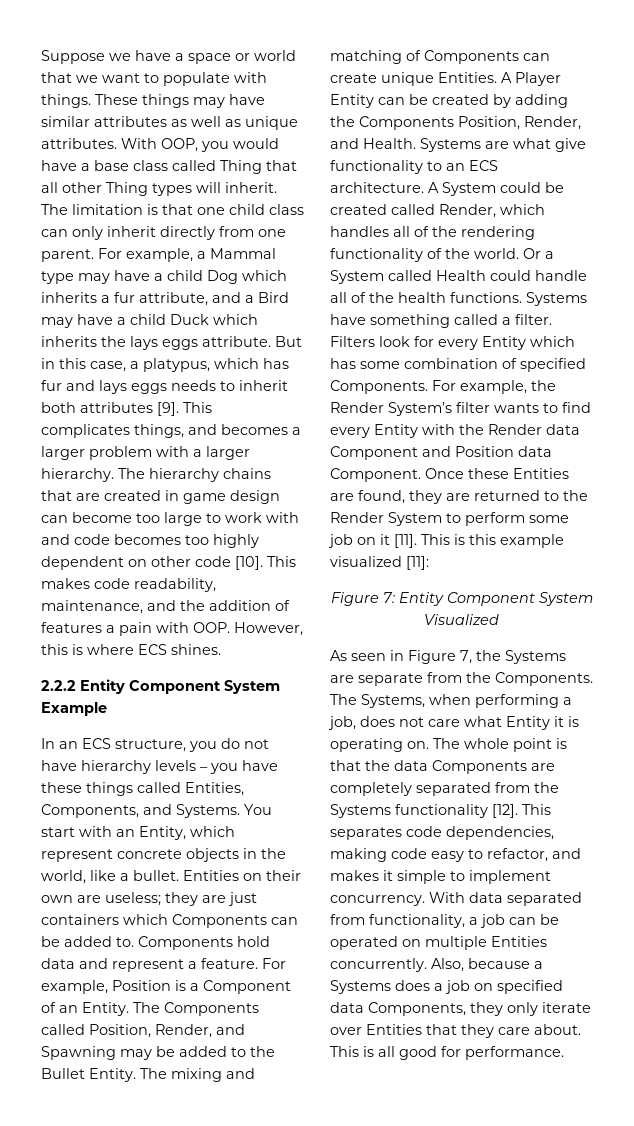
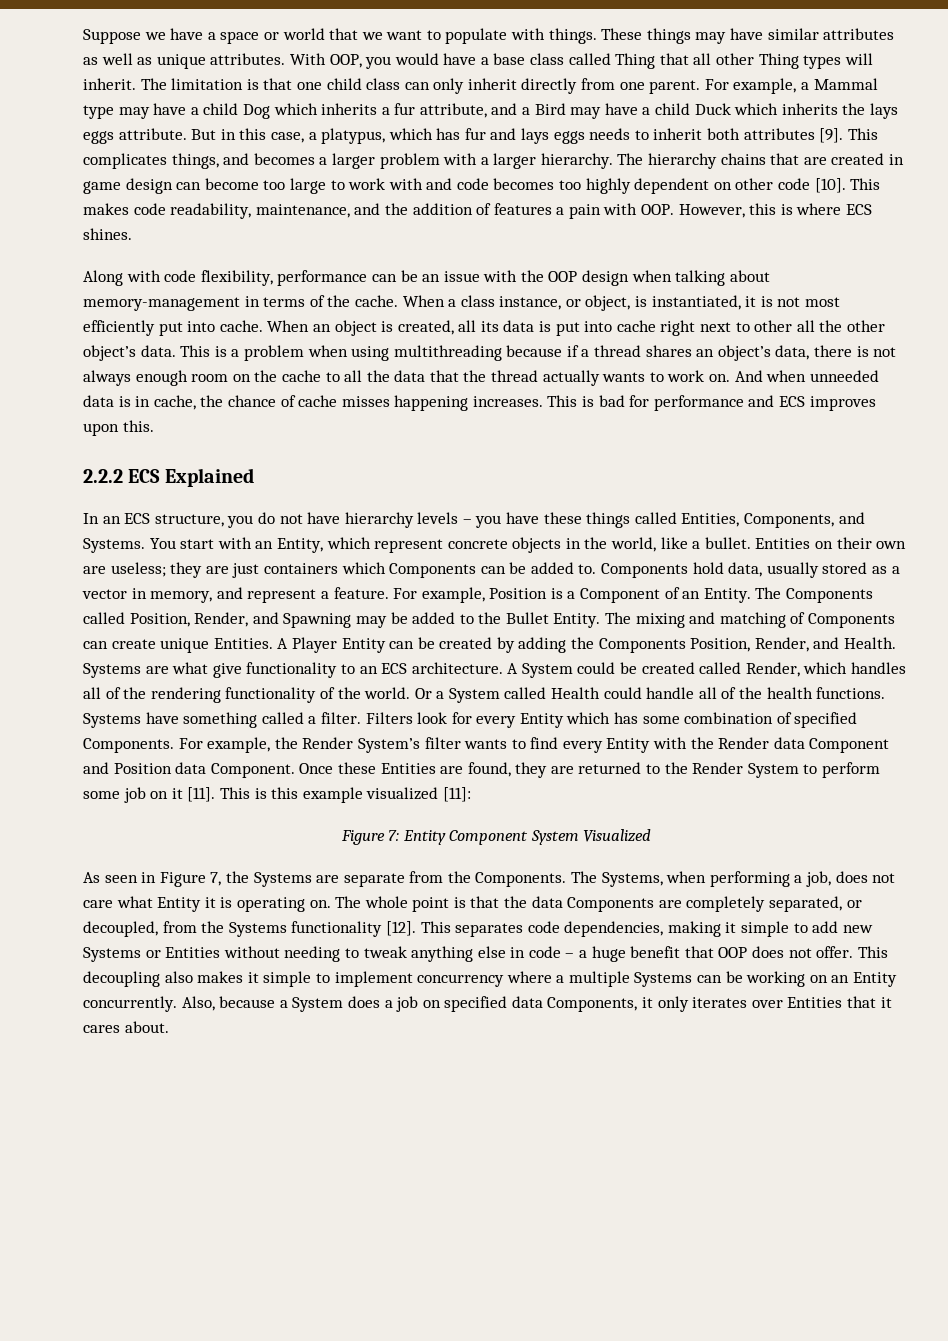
[41,679,280,694] [41,702,107,716] 2.2.2 Entity Component System Example -> [83,270,770,286] [83,295,841,311] [83,320,885,336] [83,345,897,361] [83,370,879,386] [83,395,876,411] [83,420,154,436] [83,468,254,487] Along with code flexibility, performance can be an issue with the OOP design when talking about memory-management in terms of the cache. When a class instance, or object, is instantiated, it is not most efficiently put into cache. When an object is created, all its data is put into cache right next to other all the other object’s data. This is a problem when using multithreading because if a thread shares an object’s data, there is not always enough room on the cache to all the data that the thread actually wants to work on. And when unneeded data is in cache, the chance of cache misses happening increases. This is bad for performance and ECS improves upon this. // 2.2.2 ECS Explained
[41,958,75,969] data -> [728,562,900,578] [82,588,213,603] data, usually stored as a vector in memory,
[416,782,491,796] separated -> [769,896,862,912] [83,921,158,937] separated, or decoupled,
[391,848,581,862] code easy to refactor, and -> [725,921,873,937] [83,946,888,962] [83,971,193,987] it simple to add new Systems or Entities without needing to tweak anything else in code – a huge benefit that OOP does not offer. This decoupling also
[330,892,582,906] [330,914,559,928] [330,936,547,950] concurrency. With data separated from functionality, a job can be operated on multiple Entities -> [417,971,898,987] concurrency where a multiple Systems can be working on an Entity
[330,980,391,994] Systems -> [292,997,344,1012] System
[470,1002,591,1016] [330,1024,581,1038] [330,1046,564,1060] they only iterate over Entities that they care about. This is all good for performance. -> [642,996,892,1012] [83,1021,169,1033] it only iterates over Entities that it cares about.

